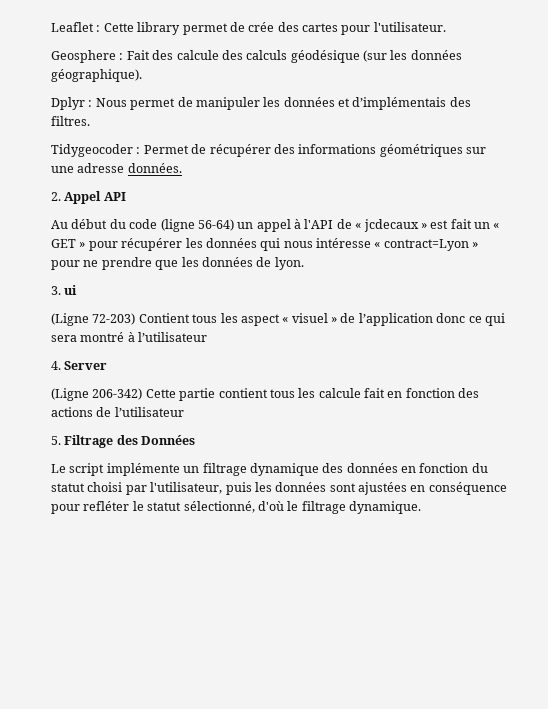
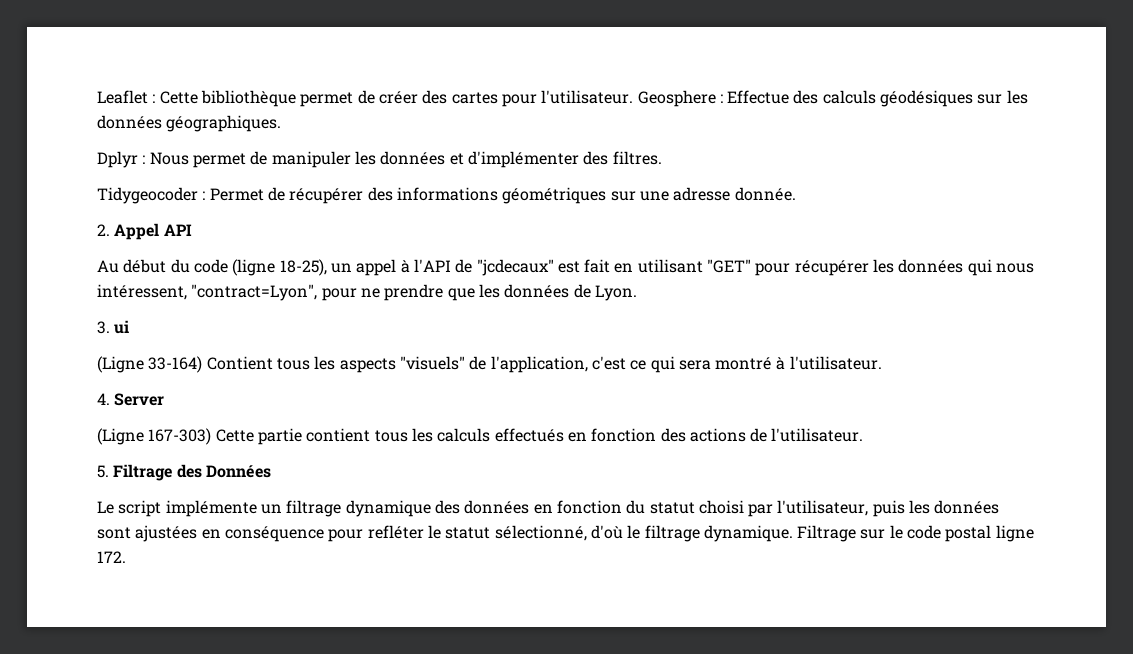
[137,22,275,35] library permet de crée -> [200,90,418,107] bibliothèque permet de créer
(446, 27) // -> (634, 97) none
[126,50,462,63] [51,69,142,82] Fait des calcule des calculs géodésique (sur les données géographique). -> [727,90,1028,107] [97,115,282,132] Effectue des calculs géodésiques sur les données géographiques.
[352,97,447,110] d’implémentais -> [467,151,579,168] d'implémenter
[127,163,182,173] données. -> [734,187,796,201] donnée.
[197,219,234,231] 56-64) -> [279,259,327,276] 18-25),
[355,219,500,232] [51,239,86,248] « jcdecaux » est fait un « GET » -> [476,259,752,276] "jcdecaux" est fait en utilisant "GET"
[316,238,479,251] intéresse « contract=Lyon » -> [97,284,318,301] intéressent, "contract=Lyon",
[274,257,304,270] lyon. -> [594,285,637,301] Lyon.
[92,313,136,325] 72-203) -> [148,356,203,373] 33-164)
[240,313,466,326] aspect « visuel » de l’application donc -> [339,356,626,373] aspects "visuels" de l'application, c'est
[138,332,208,342] l’utilisateur -> [789,356,882,370] l'utilisateur.
[92,388,143,400] 206-342) -> [148,428,212,445] 167-303)
[318,388,385,398] calcule fait -> [437,428,564,442] calculs effectués
[114,407,184,417] l’utilisateur -> [771,428,864,442] l'utilisateur.
(421, 507) none -> [797,525,1034,542] [97,551,126,563] Filtrage sur le code postal ligne 172.

